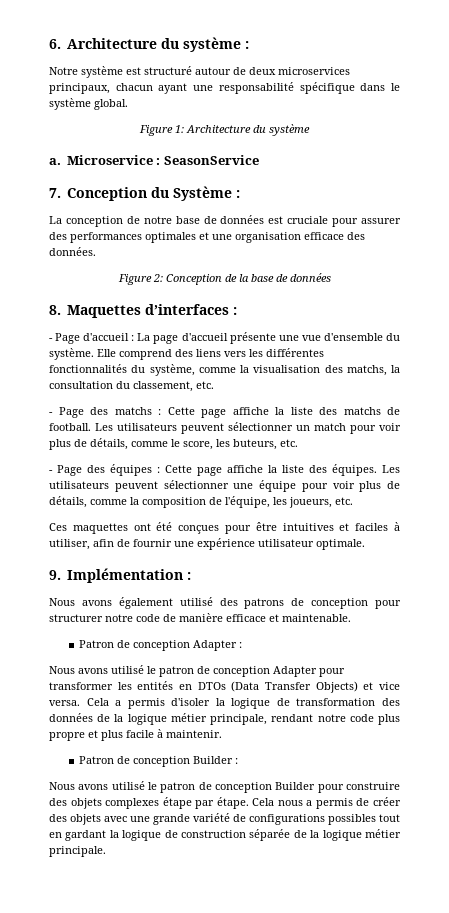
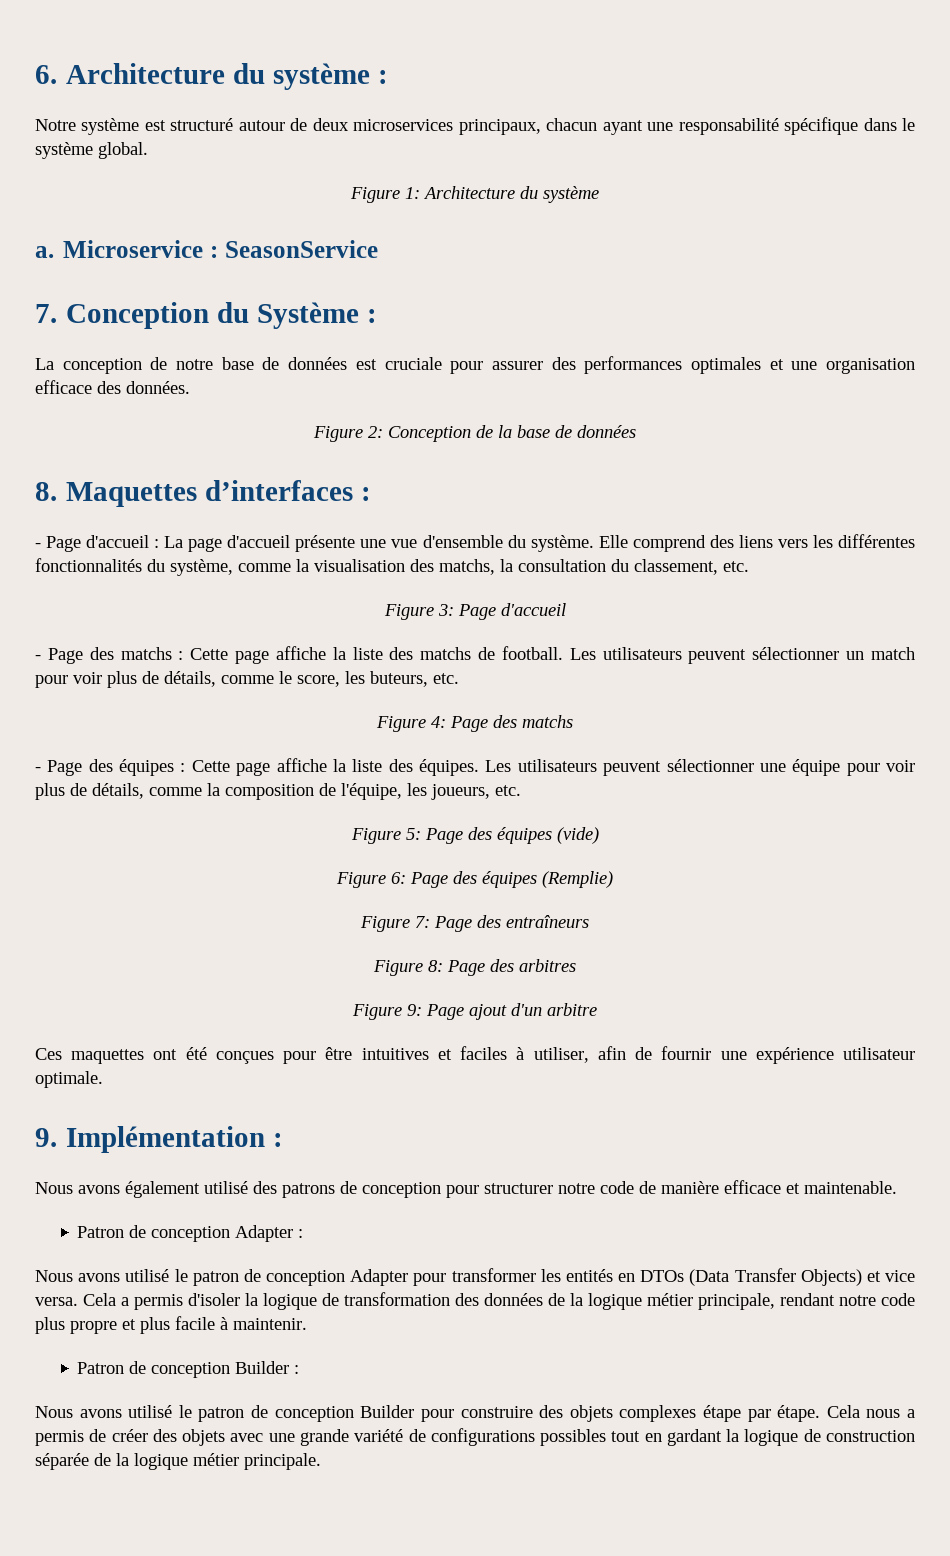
(214, 385) none -> [383,603,566,620] // Figure 3: Page d'accueil
(298, 443) none -> [376,715,573,732] // Figure 4: Page des matchs
(353, 501) none -> [350,827,599,844] [336,871,613,888] [360,915,589,932] [373,959,576,976] [352,1003,597,1020] // Figure 5: Page des équipes (vide) // Figure 6: Page des équipes (Remplie) // Figure 7: Page des entraîneurs // Figure 8: Page des arbitres // Figure 9: Page ajout d'un arbitre

